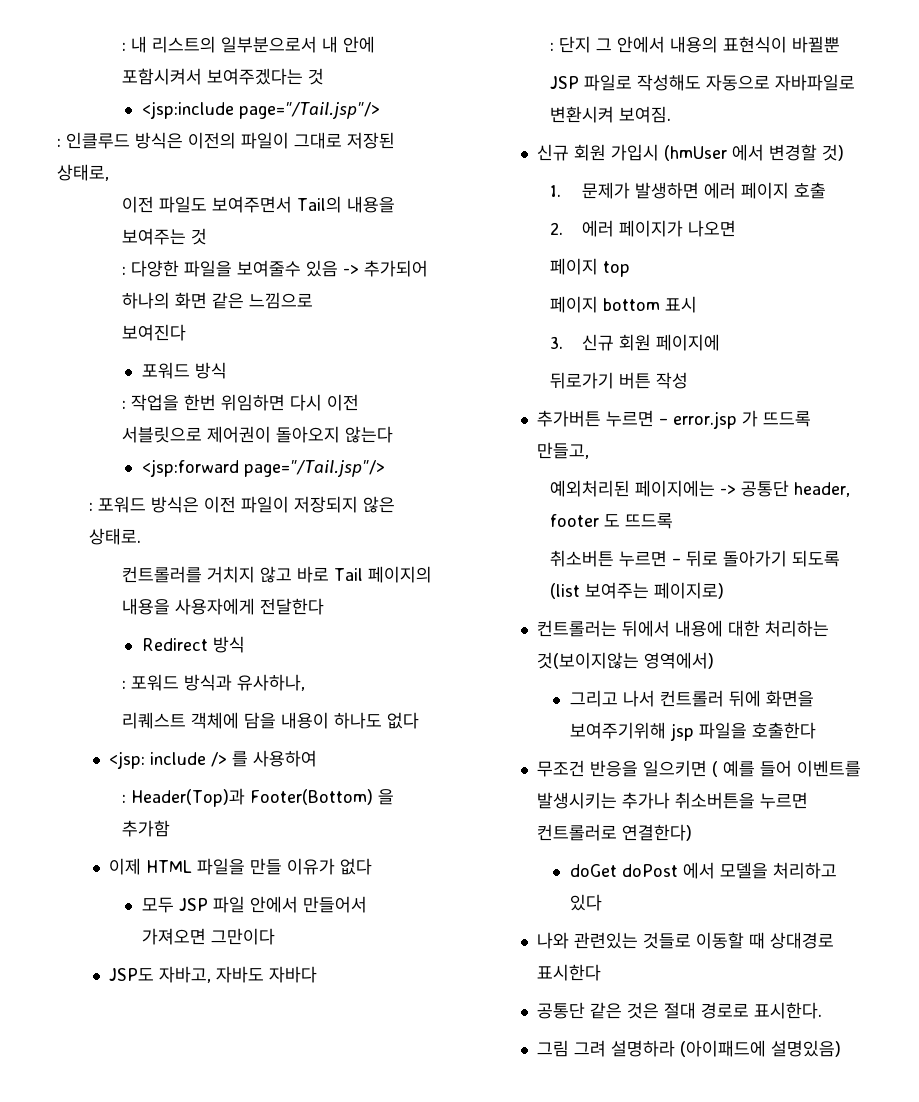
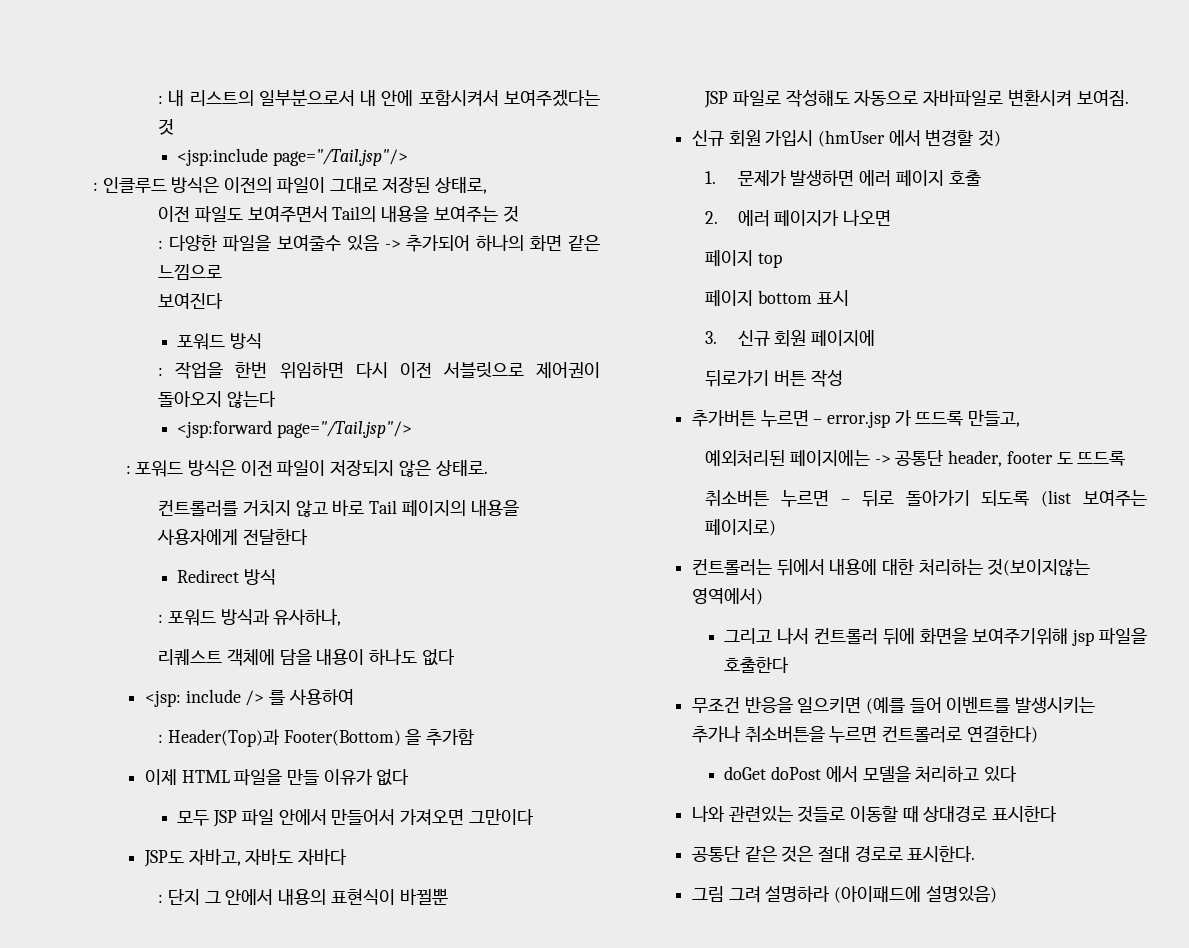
[712,760,756,777] ( 예를 -> [866,697,906,714] (예를

